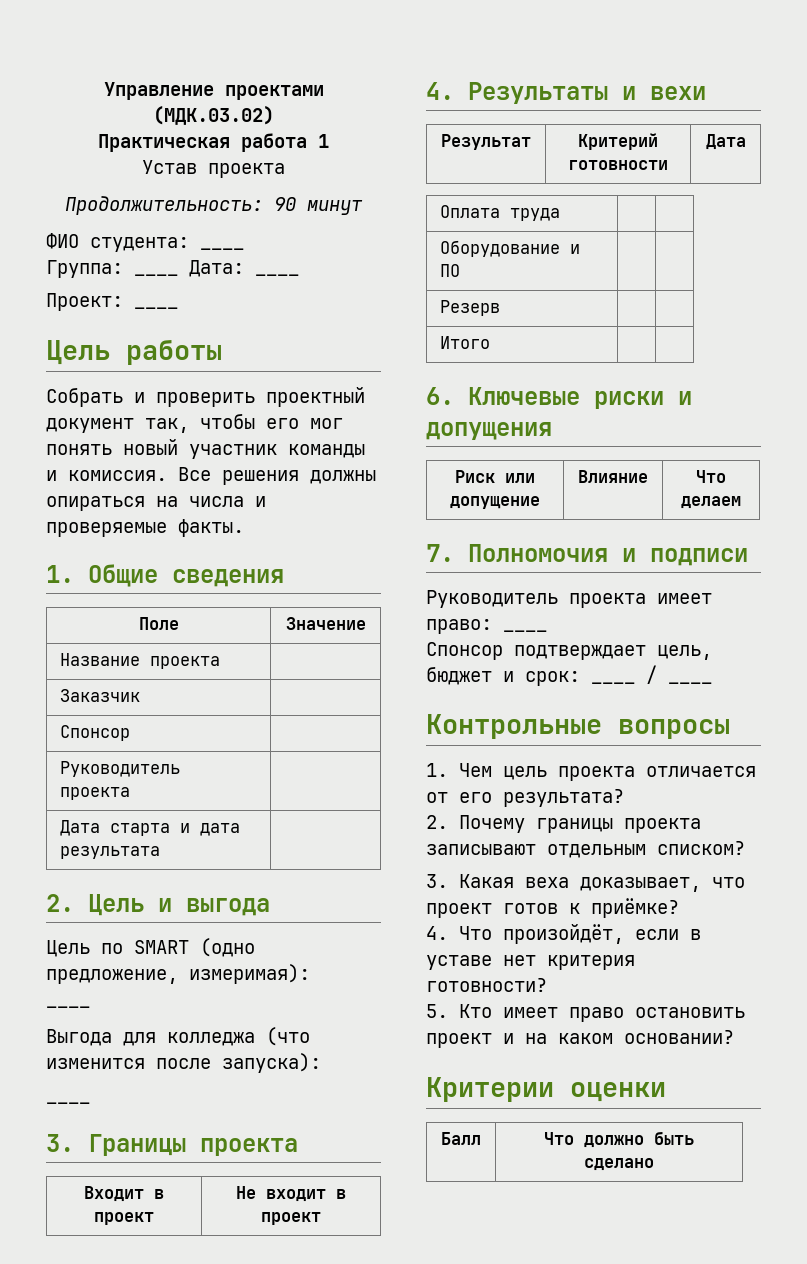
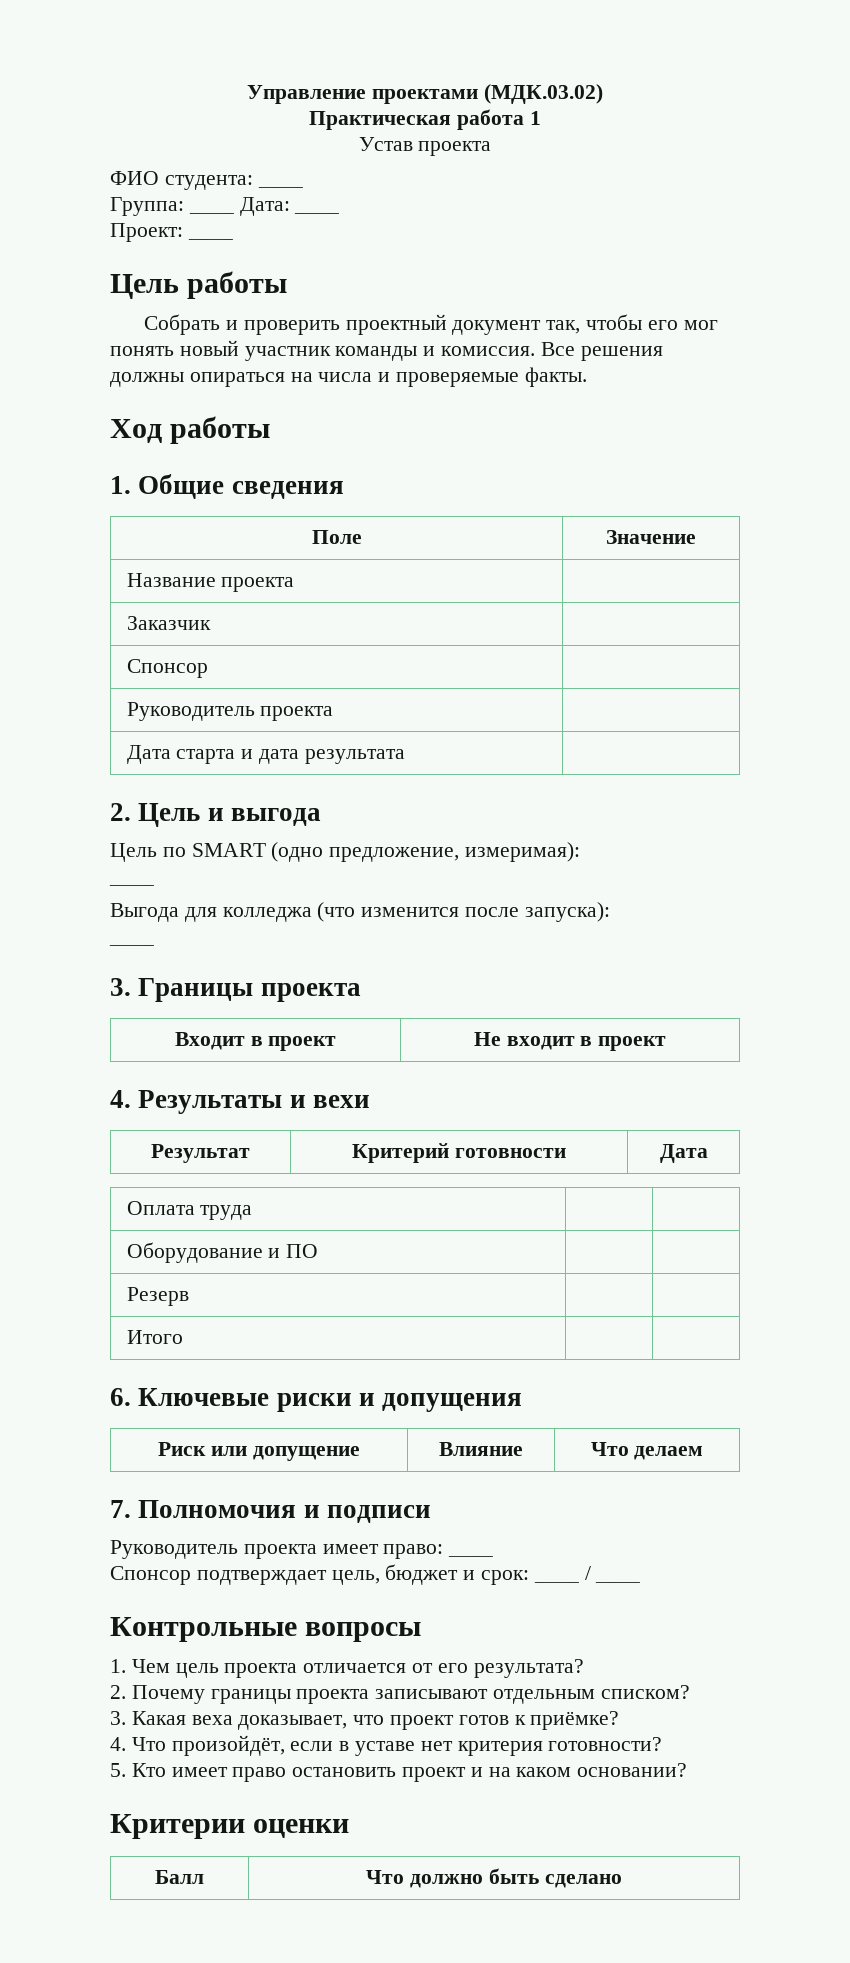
[65,196,363,215] // Продолжительность: 90 минут -> (492, 148) none
(244, 528) none -> [110,416,271,444] // Ход работы

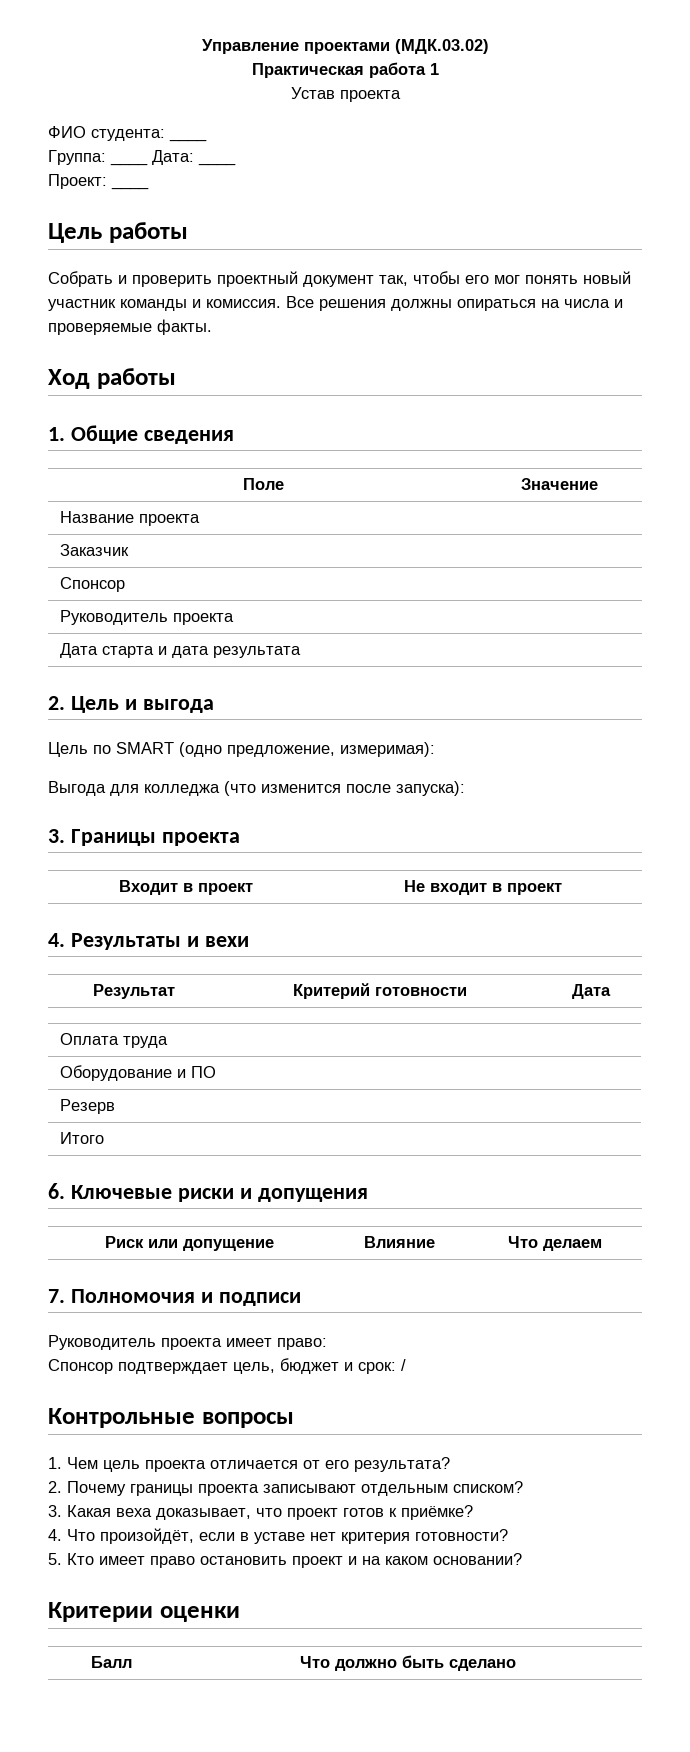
[109,883,154,886] // ____ -> (435, 749) none
[109,943,154,946] // ____ -> (465, 788) none
[448,1554,494,1557] ____ -> (327, 1344) none
[533,1580,579,1583] ____ -> (396, 1368) none
[595,1580,641,1583] ____ -> (406, 1365) none

